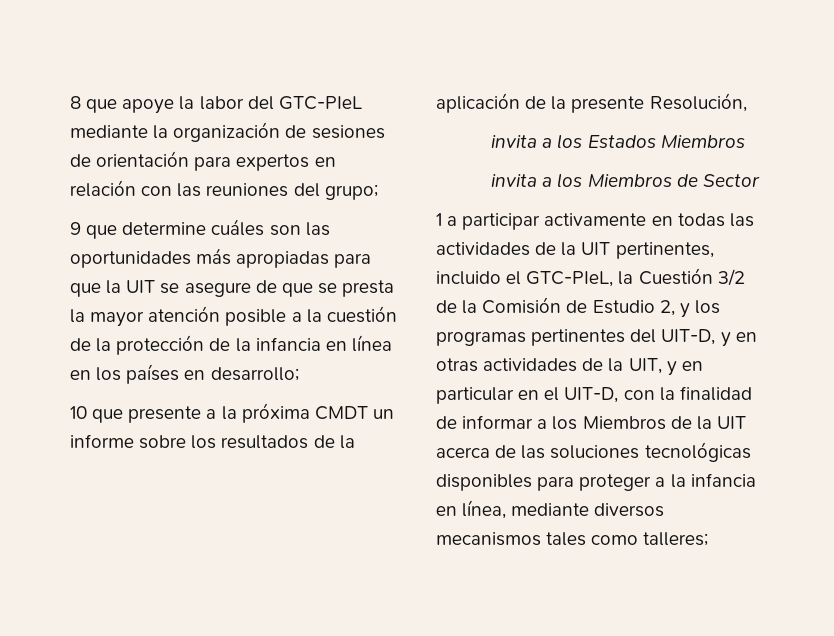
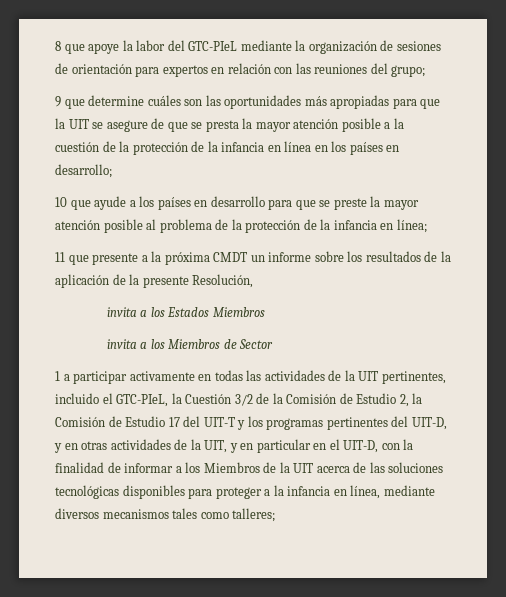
(124, 416) none -> [94,196,419,210] [55,219,427,233] [55,252,89,265] ayude a los países en desarrollo para que se preste la mayor atención posible al problema de la protección de la infancia en línea; // 11 que
(675, 308) none -> [412,393,423,404] [55,416,235,427] la Comisión de Estudio 17 del UIT-T

